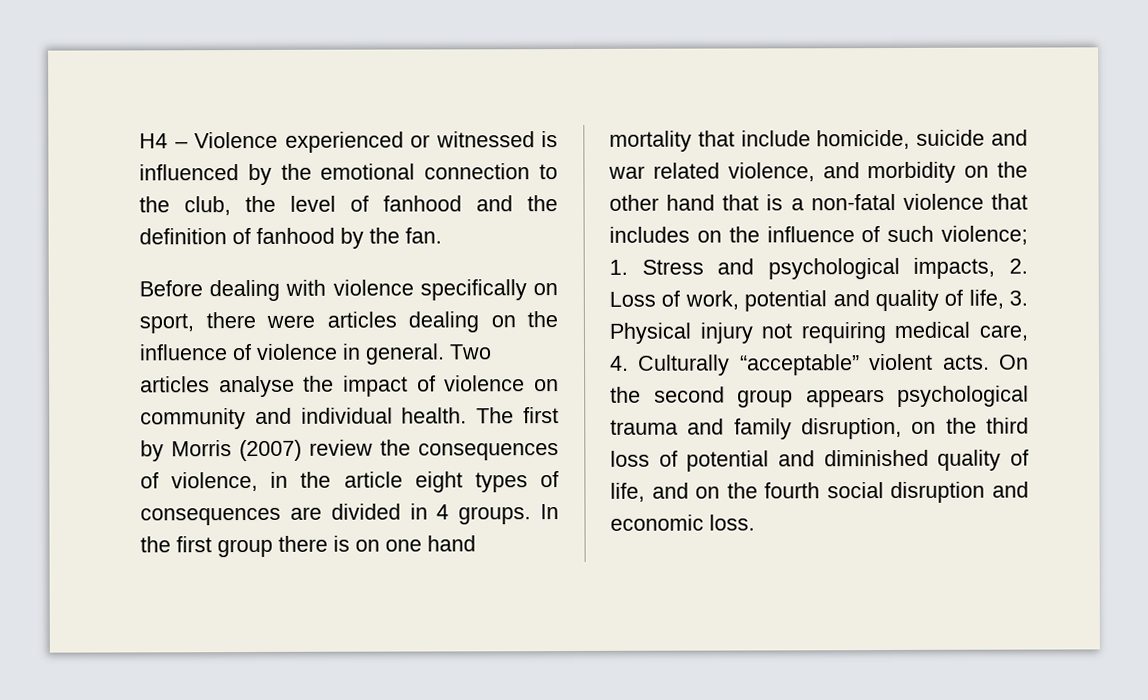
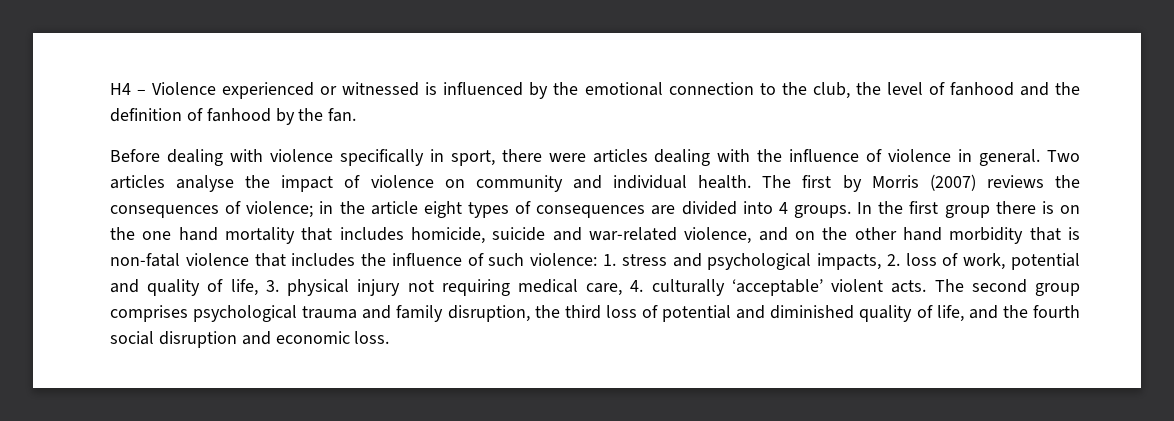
[533,283,558,296] on -> [429,149,444,162] in
[490,315,516,328] on -> [717,149,751,162] with
[309,439,373,456] review -> [986,175,1044,188] reviews
[171,471,259,492] violence, -> [246,201,314,218] violence;
[409,503,428,520] in -> [742,201,773,214] into
(380, 545) none -> [110,227,135,240] the
[740,130,811,147] include -> [339,227,404,241] includes
[608,162,720,179] war related -> [589,227,677,241] war-related
[867,161,957,184] morbidity -> (788, 234) none
(716, 202) none -> [949,227,1024,244] morbidity
[790,198,804,211] a -> (1081, 233) none
[696,230,722,243] on -> (356, 260) none
[941,225,1028,245] [609,259,704,275] violence; 1. Stress -> [530,253,667,266] violence: 1. stress
[609,291,656,307] Loss -> [905,253,937,266] loss
[609,322,691,344] Physical -> [287,279,350,296] physical
[638,353,1029,376] [610,386,641,403] Culturally “acceptable” violent acts. On the -> [651,279,964,296] culturally ‘acceptable’ violent acts. The
[805,389,885,408] appears -> [110,305,188,322] comprises
[911,421,937,434] on -> (530, 313) none
[695,486,721,499] on -> (998, 312) none

